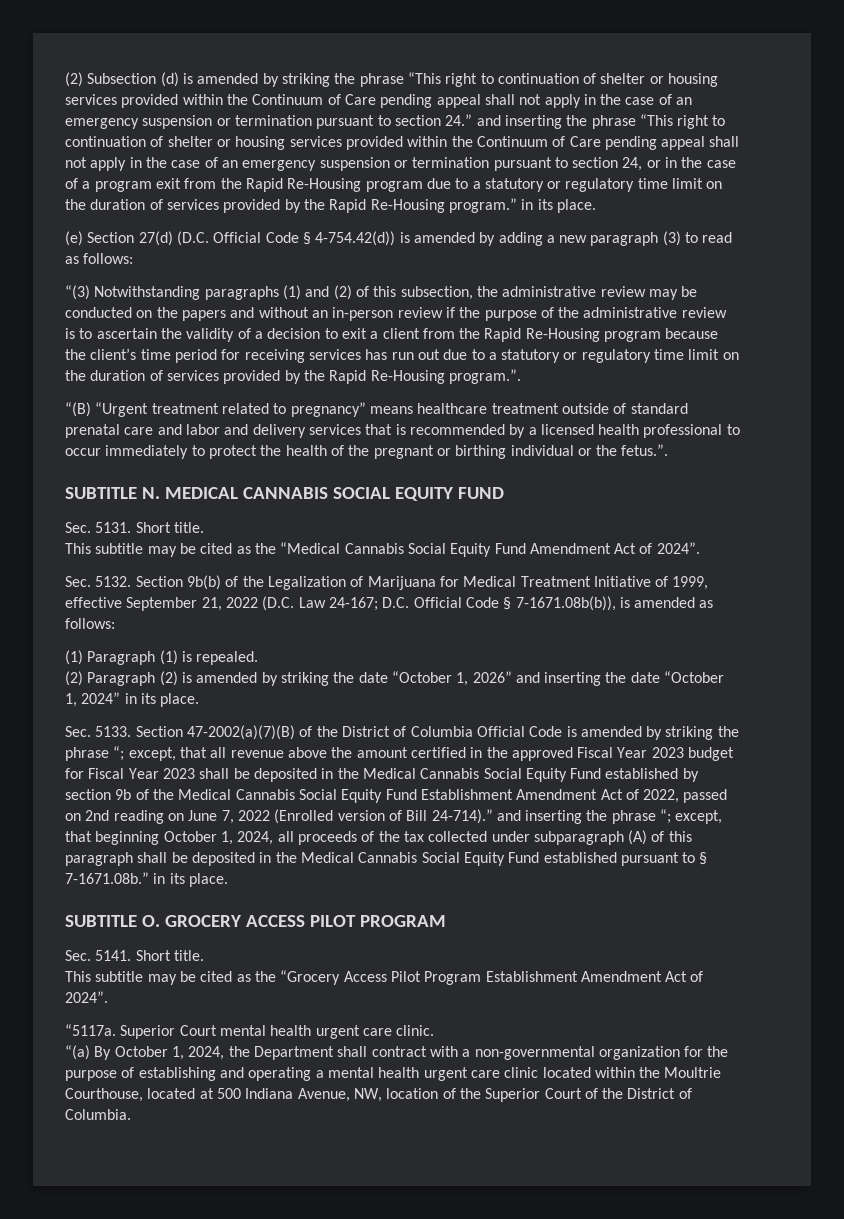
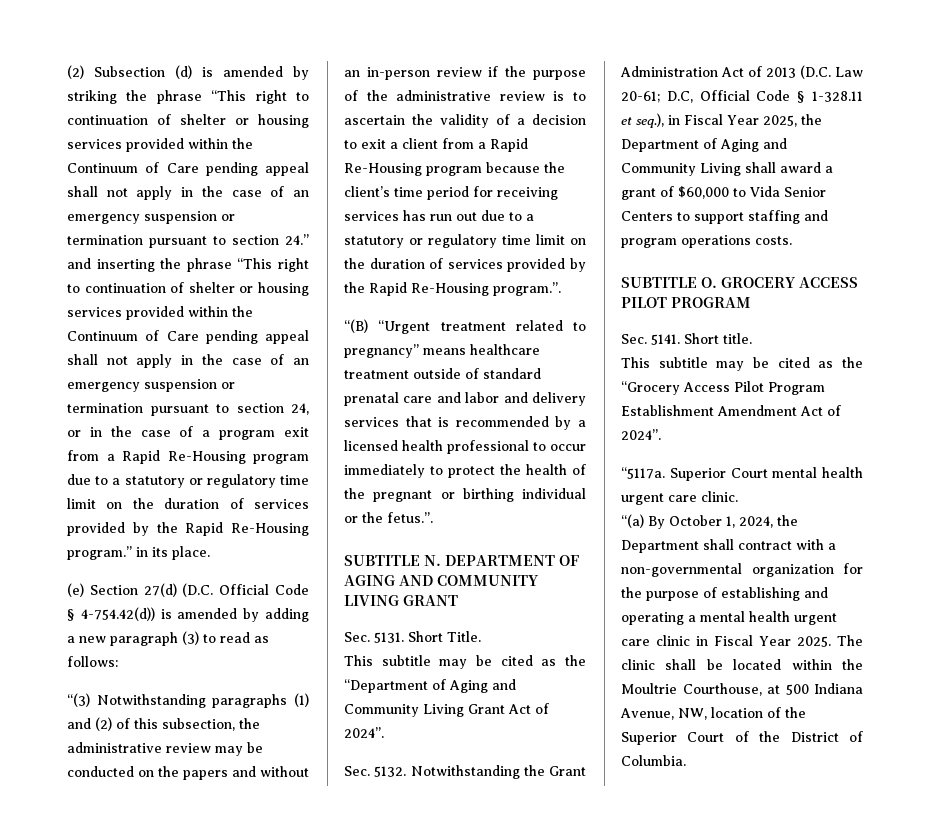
[220,178,242,189] the -> [106,454,115,461] a
[459,328,481,339] the -> [478,142,486,149] a
[164,487,504,501] MEDICAL CANNABIS SOCIAL EQUITY FUND -> [445,555,579,566] [344,575,539,586] [344,595,458,606] DEPARTMENT OF AGING AND COMMUNITY LIVING GRANT
[173,522,204,533] [65,542,611,557] title. // This subtitle may be cited as the “Medical Cannabis Social Equity Fund Amendment -> [447,631,481,642] [344,655,586,669] [344,679,516,693] [344,704,505,717] Title. // This subtitle may be cited as the “Department of Aging and Community Living Grant
[135,575,709,590] [65,596,714,611] [65,618,115,629] [65,650,259,665] [65,671,725,686] [65,692,200,707] [65,725,739,740] [65,746,735,761] [65,768,699,782] [65,789,728,803] [65,809,723,824] [65,830,692,845] [65,852,708,866] [65,872,228,887] Section 9b(b) of the Legalization of Marijuana for Medical Treatment Initiative of 1999, effective September 21, 2022 (D.C. Law 24-167; D.C. Official Code § 7-1671.08b(b)), is amended as follows: // (1) Paragraph (1) is repealed. // (2) Paragraph (2) is amended by striking the date “October 1, 2026” and inserting the date “October 1, 2024” in its place. // Sec. 5133. Section 47-2002(a)(7)(B) of the District of Columbia Official Code is amended by striking the phrase “; except, that all revenue above the amount certified in the approved Fiscal Year 2023 budget for Fiscal Year 2023 shall be deposited in the Medical Cannabis Social Equity Fund established by section 9b of the Medical Cannabis Social Equity Fund Establishment Amendment Act of 2022, passed on 2nd reading on June 7, 2022 (Enrolled version of Bill 24-714).” and inserting the phrase “; except, that beginning October 1, 2024, all proceeds of the tax collected under subparagraph (A) of this paragraph shall be deposited in the Medical Cannabis Social Equity Fund established pursuant to § 7-1671.08b.” in its place. -> [410,765,586,779] [620,65,863,79] [621,90,863,103] [621,113,822,128] [621,138,787,152] [621,162,833,176] [621,186,826,200] [621,210,828,224] [621,235,792,248] Notwithstanding the Grant Administration Act of 2013 (D.C. Law 20-61; D.C, Official Code § 1-328.11 et seq.), in Fiscal Year 2025, the Department of Aging and Community Living shall award a grant of $60,000 to Vida Senior Centers to support staffing and program operations costs.
(539, 1072) none -> [696,635,863,647] [621,659,723,670] in Fiscal Year 2025. The clinic shall be
[147,1088,196,1099] located -> (762, 689) none

